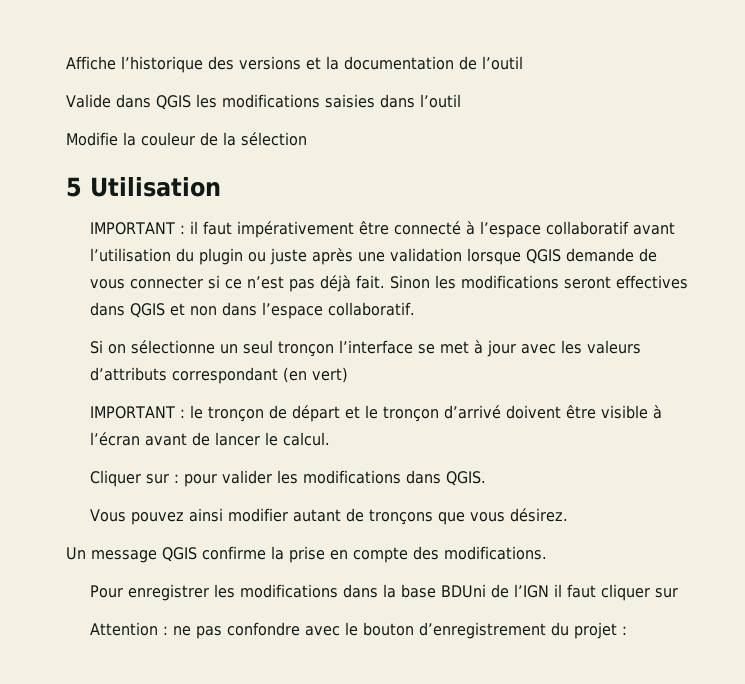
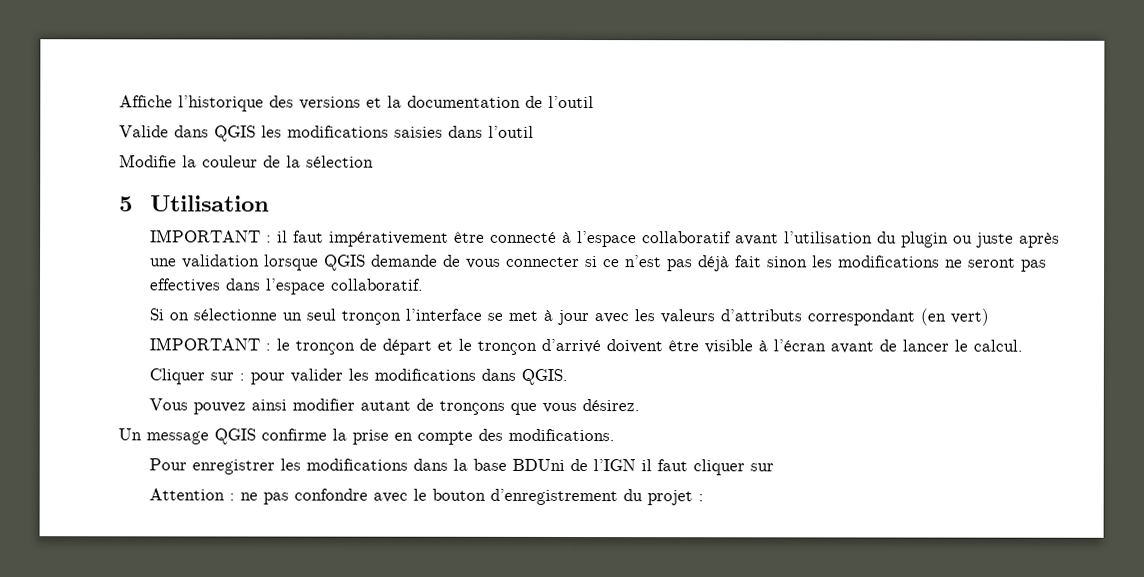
[355,275,688,289] [89,302,217,318] fait. Sinon les modifications seront effectives dans QGIS et non -> [735,255,1048,272] [149,278,222,293] fait sinon les modifications ne seront pas effectives

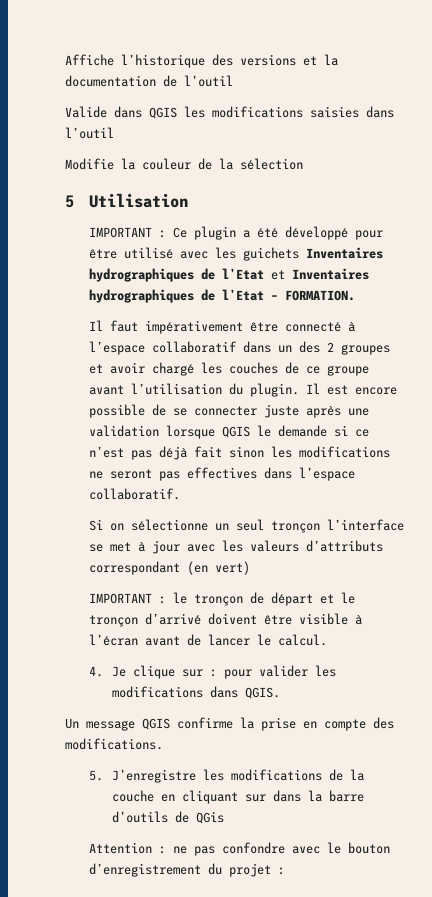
[277,230,289,243] il -> [172,226,383,240] [88,247,383,261] [88,268,369,282] [88,289,355,303] [88,320,103,331] Ce plugin a été développé pour être utilisé avec les guichets Inventaires hydrographiques de l’Etat et Inventaires hydrographiques de l’Etat – FORMATION. // Il
[735,231,974,248] avant l’utilisation du plugin ou -> [242,341,390,355] [88,362,369,376] [88,383,397,397] [88,404,257,418] dans un des 2 groupes et avoir chargé les couches de ce groupe avant l’utilisation du plugin. Il est encore possible de se connecter
[371,254,581,269] demande de vous connecter -> [256,425,327,437] le demande
[149,368,206,385] Cliquer -> [88,665,176,679] 4. Je clique
[149,398,641,415] // Vous pouvez ainsi modifier autant de tronçons que vous désirez. -> (281, 693) none
[149,458,775,476] Pour enregistrer les modifications dans la base BDUni de l’IGN il faut cliquer sur -> [88,769,365,783] [112,790,365,804] [112,811,225,824] 5. J’enregistre les modifications de la couche en cliquant sur dans la barre d’outils de QGis

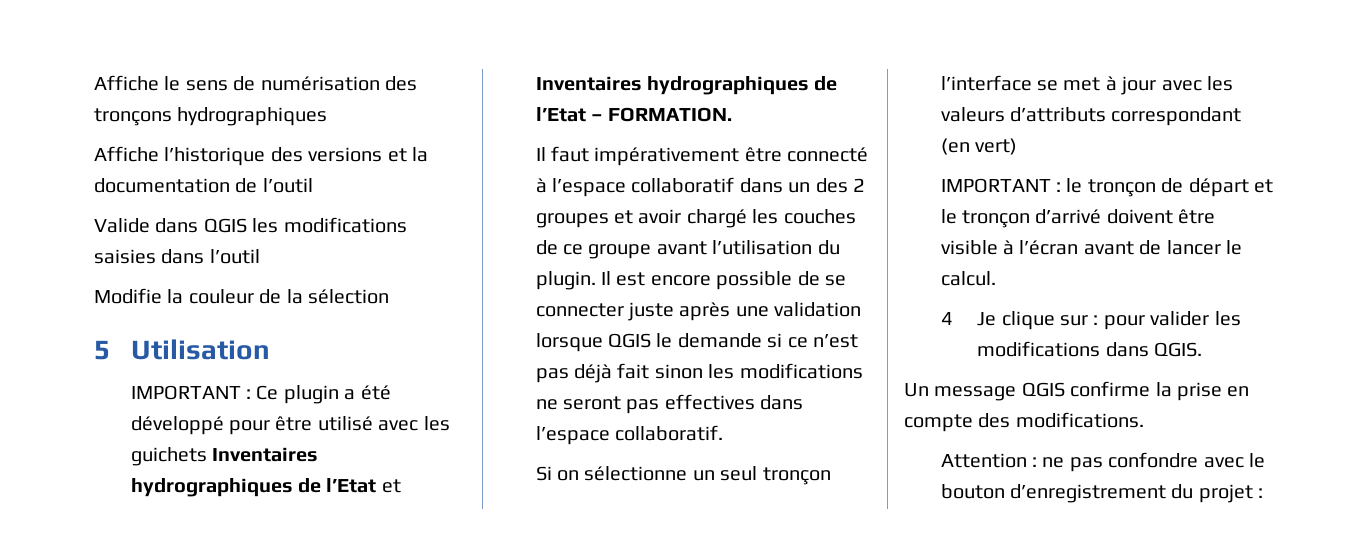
[65,54,114,66] Affiche -> [94,75,417,91] [94,107,328,126] [94,146,159,162] Affiche le sens de numérisation des tronçons hydrographiques // Affiche
[88,666,103,677] 4. -> [940,312,953,325] 4
[88,769,365,783] [112,790,365,804] [112,811,225,824] // 5. J’enregistre les modifications de la couche en cliquant sur dans la barre d’outils de QGis -> (1144, 420) none

